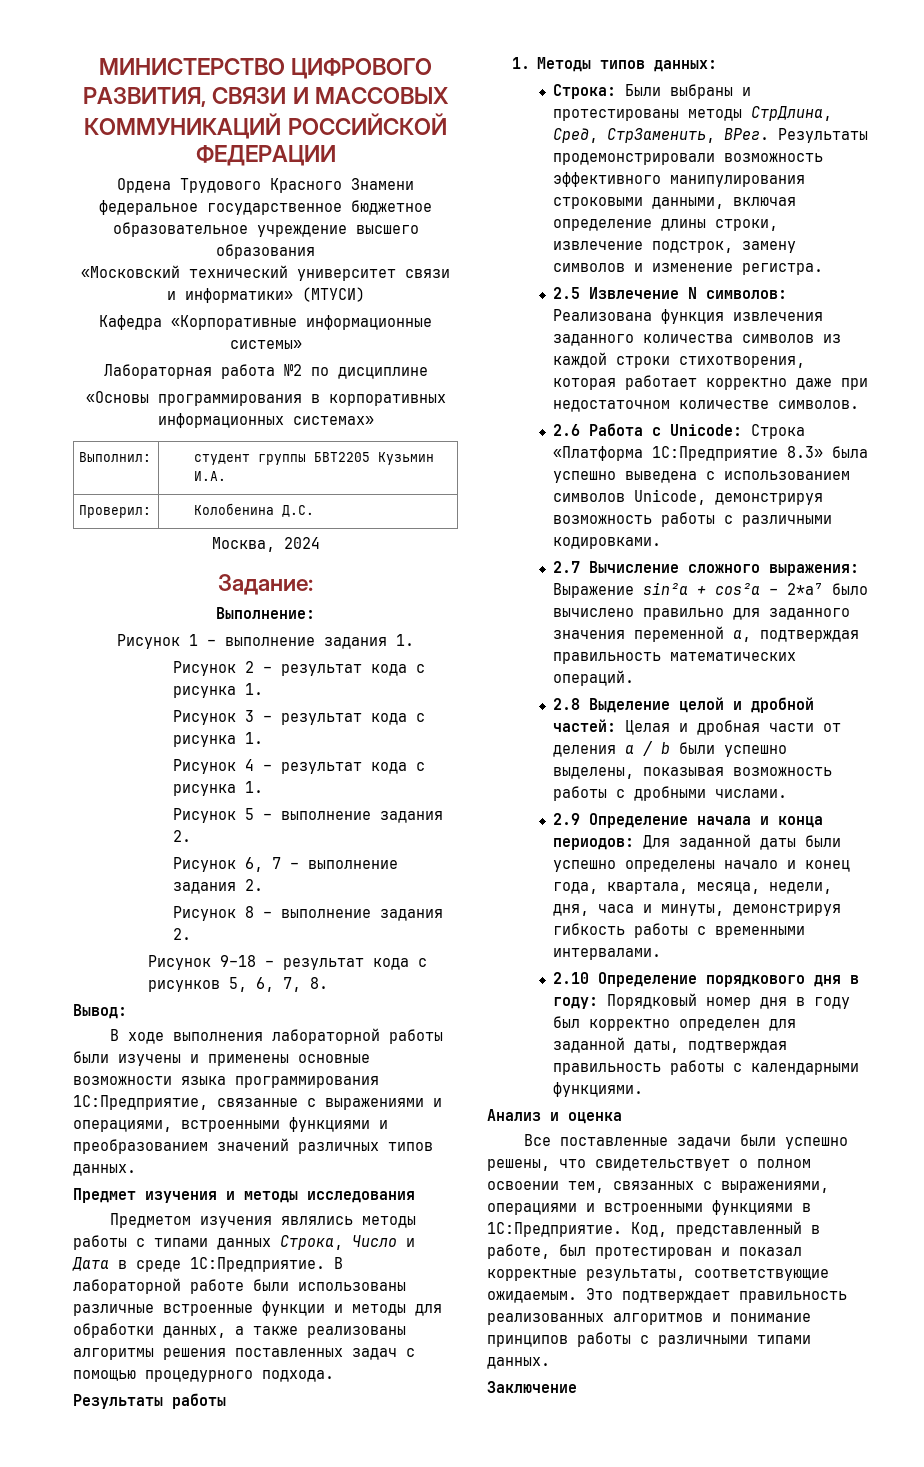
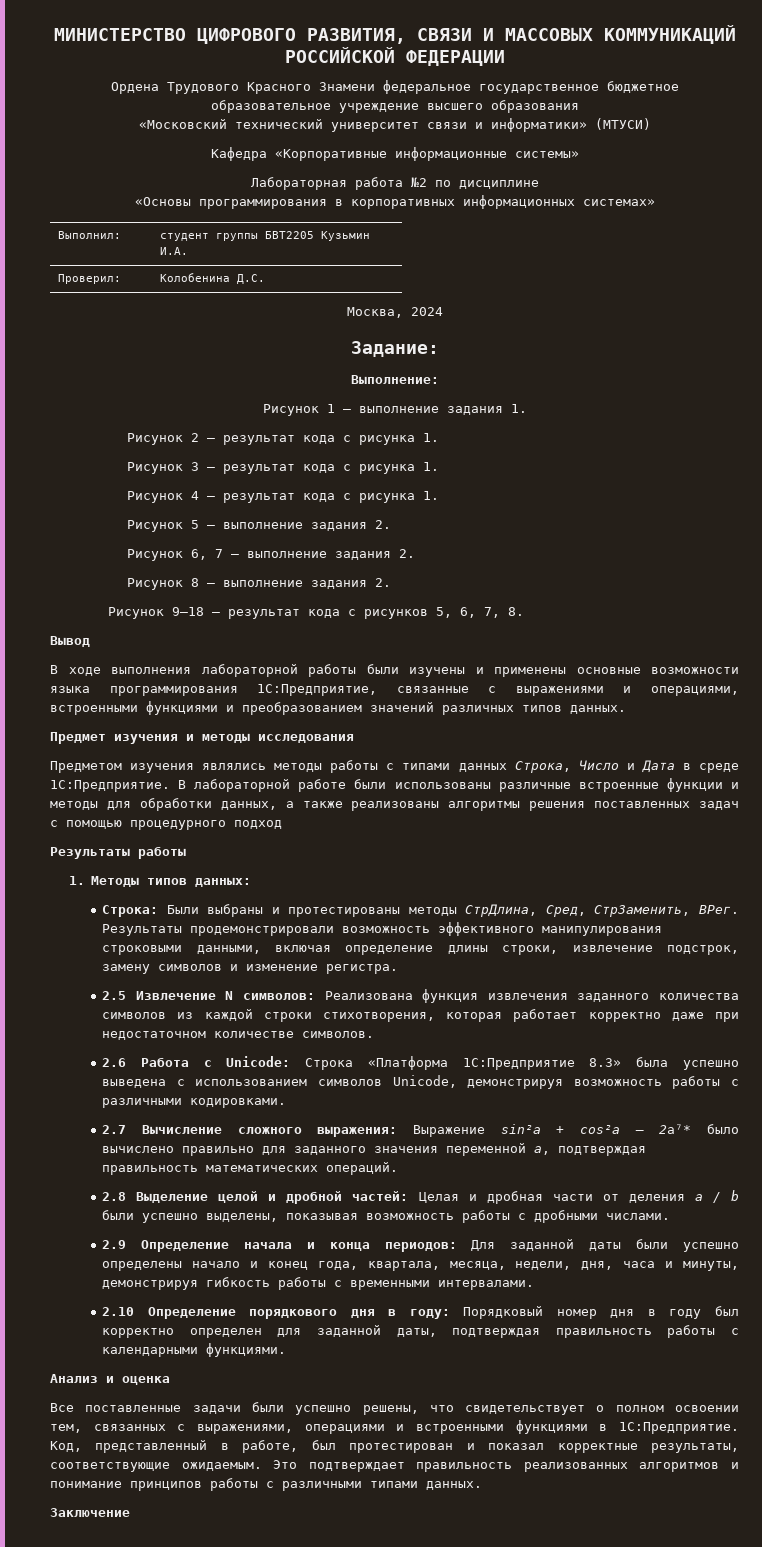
[73,1004,127,1019] Вывод: -> [50,636,90,647] Вывод
[262,1370,334,1382] подхода. -> [234,820,282,829] подход
[787,583,824,595] 2*a⁷ -> [659,1124,692,1134] 2a⁷*

